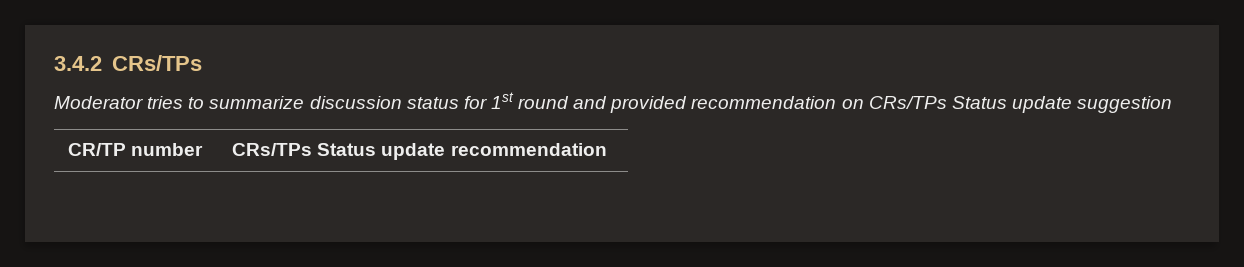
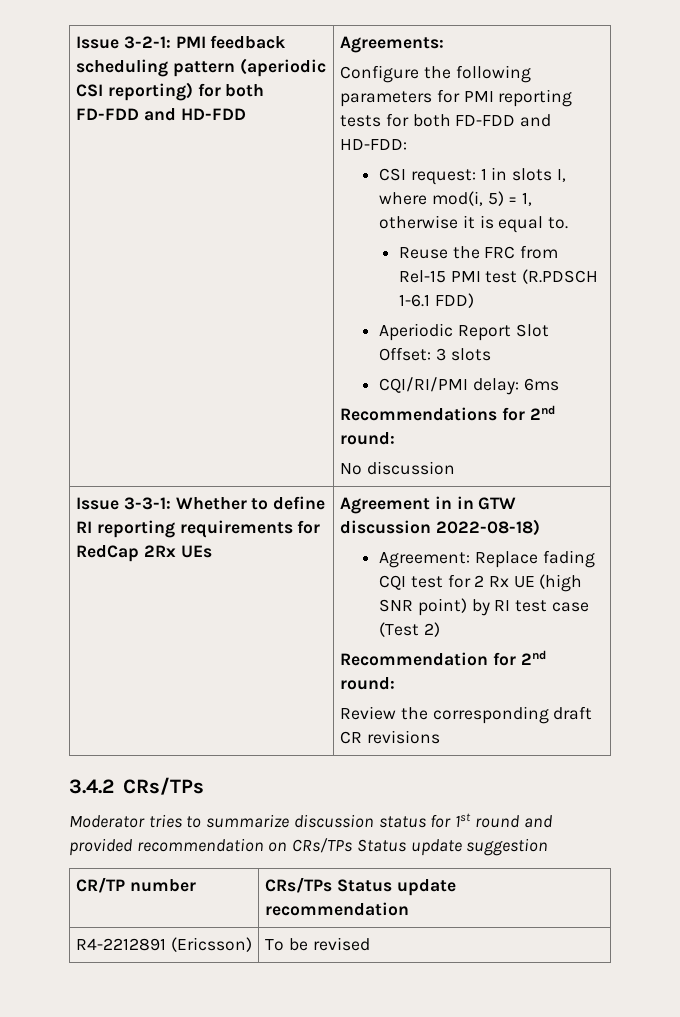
(54, 63) none -> [76,35,287,49] [76,58,326,77] [76,82,265,101] [76,108,246,121] [340,36,445,53] [340,65,531,83] [340,89,573,107] [340,113,551,127] [340,139,408,150] [379,167,566,185] [379,191,532,206] [379,215,568,233] [398,245,558,259] [398,269,598,284] [398,293,474,308] [379,323,549,341] [379,347,491,361] [379,377,559,395] [340,405,555,421] [340,432,396,445] [340,461,455,475] [76,496,325,510] [76,520,321,538] [76,545,212,562] [340,496,517,514] [340,519,540,536] [379,550,595,568] [379,574,583,592] [379,598,589,616] [379,622,440,637] [340,650,546,666] [340,677,396,690] [340,706,593,724] [340,730,440,744] Issue 3-2-1: PMI feedback scheduling pattern (aperiodic CSI reporting) for both FD-FDD and HD-FDD | Agreements: // Configure the following parameters for PMI reporting tests for both FD-FDD and HD-FDD: // CSI request: 1 in slots I, where mod(i, 5) = 1, otherwise it is equal to. // Reuse the FRC from Rel-15 PMI test (R.PDSCH 1-6.1 FDD) // Aperiodic Report Slot Offset: 3 slots // CQI/RI/PMI delay: 6ms // Recommendations for 2nd round: // No discussion // Issue 3-3-1: Whether to define RI reporting requirements for RedCap 2Rx UEs | Agreement in in GTW discussion 2022-08-18) // Agreement: Replace fading CQI test for 2 Rx UE (high SNR point) by RI test case (Test 2) // Recommendation for 2nd round: // Review the corresponding draft CR revisions //
(607, 149) none -> [76,937,252,952] [265,937,370,951] // R4-2212891 (Ericsson) | To be revised

